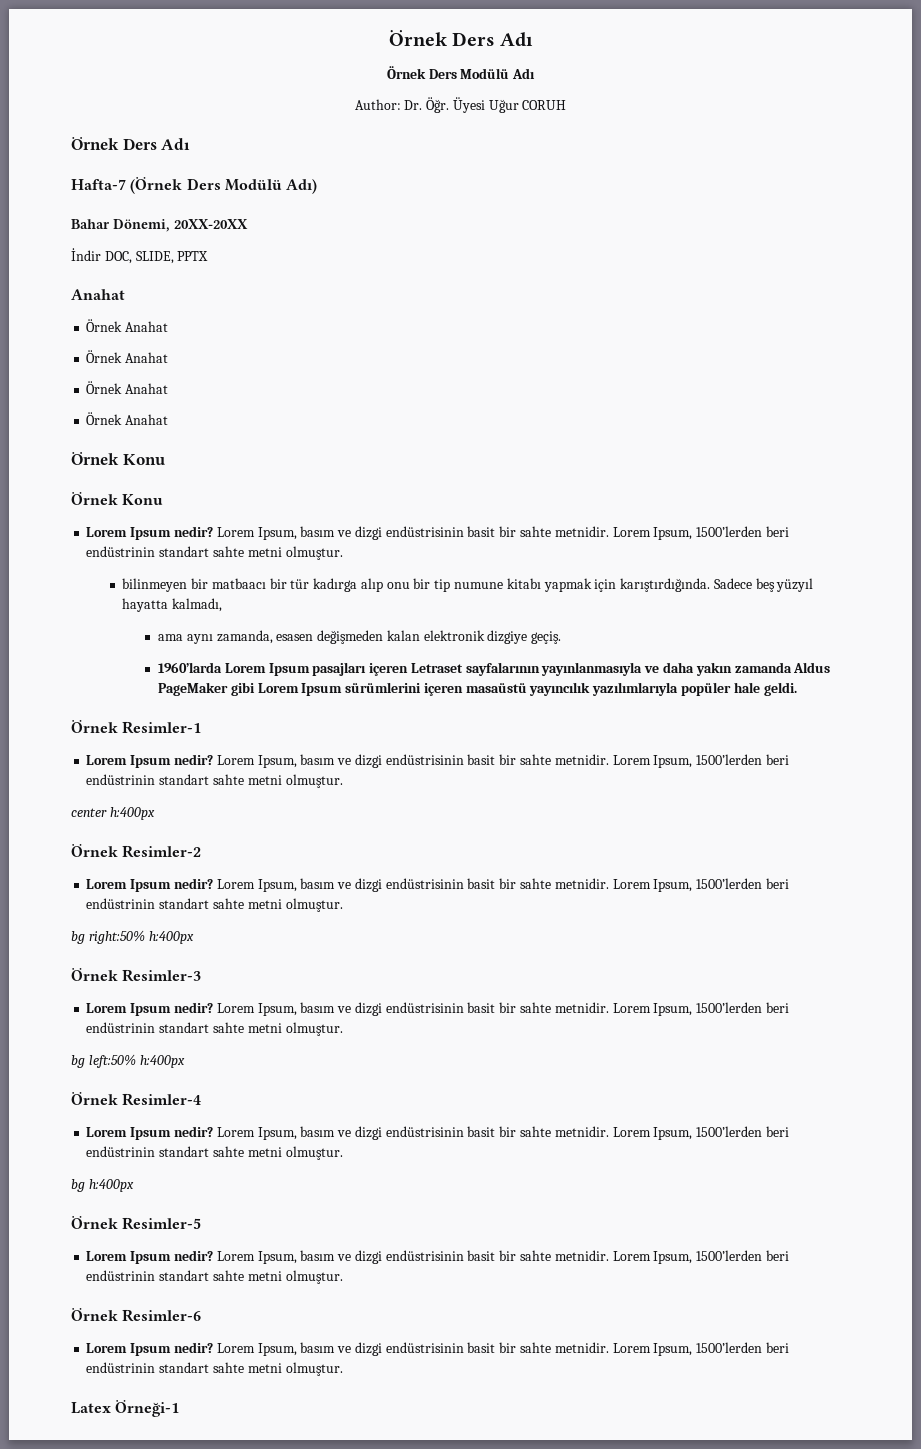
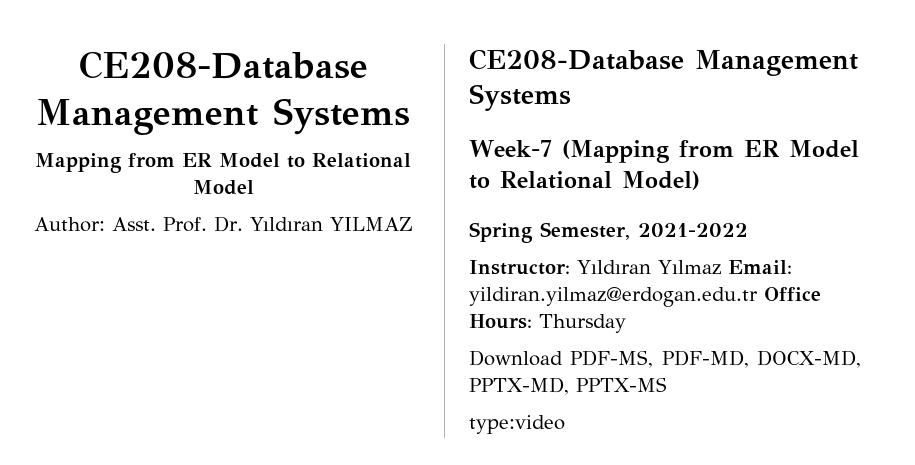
[388,30,534,47] [386,66,536,79] [354,97,567,113] [71,137,191,150] [71,177,318,194] [71,219,248,232] [71,248,209,264] [71,289,125,300] [86,319,169,332] [86,350,169,363] [86,381,169,394] [86,412,169,425] [71,452,165,465] [71,492,164,505] [86,526,789,540] [86,546,343,560] [122,578,814,592] [122,598,222,612] [157,630,562,644] [157,662,831,676] [157,682,797,696] [71,720,202,734] [86,754,789,768] [86,774,343,788] [71,807,155,820] [71,844,202,858] [86,878,789,892] [86,898,343,912] [71,930,194,944] [71,968,202,982] [86,1002,789,1016] [86,1022,343,1036] [71,1054,185,1068] [71,1092,202,1106] [86,1126,789,1140] [86,1146,343,1160] [71,1179,134,1192] [71,1216,202,1230] [86,1250,789,1264] [86,1270,343,1284] [71,1308,202,1322] [86,1342,789,1356] [86,1362,343,1376] [71,1400,180,1417] Örnek Ders Adı // Örnek Ders Modülü Adı // Author: Dr. Öğr. Üyesi Uğur CORUH // Örnek Ders Adı // Hafta-7 (Örnek Ders Modülü Adı) // Bahar Dönemi, 20XX-20XX // İndir DOC, SLIDE, PPTX // Anahat // Örnek Anahat // Örnek Anahat // Örnek Anahat // Örnek Anahat // Örnek Konu // Örnek Konu // Lorem Ipsum nedir? Lorem Ipsum, basım ve dizgi endüstrisinin basit bir sahte metnidir. Lorem Ipsum, 1500’lerden beri endüstrinin standart sahte metni olmuştur. // bilinmeyen bir matbaacı bir tür kadırga alıp onu bir tip numune kitabı yapmak için karıştırdığında. Sadece beş yüzyıl hayatta kalmadı, // ama aynı zamanda, esasen değişmeden kalan elektronik dizgiye geçiş. // 1960’larda Lorem Ipsum pasajları içeren Letraset sayfalarının yayınlanmasıyla ve daha yakın zamanda Aldus PageMaker gibi Lorem Ipsum sürümlerini içeren masaüstü yayıncılık yazılımlarıyla popüler hale geldi. // Örnek Resimler-1 // Lorem Ipsum nedir? Lorem Ipsum, basım ve dizgi endüstrisinin basit bir sahte metnidir. Lorem Ipsum, 1500’lerden beri endüstrinin standart sahte metni olmuştur. // center h:400px // Örnek Resimler-2 // Lorem Ipsum nedir? Lorem Ipsum, basım ve dizgi endüstrisinin basit bir sahte metnidir. Lorem Ipsum, 1500’lerden beri endüstrinin standart sahte metni olmuştur. // bg right:50% h:400px // Örnek Resimler-3 // Lorem Ipsum nedir? Lorem Ipsum, basım ve dizgi endüstrisinin basit bir sahte metnidir. Lorem Ipsum, 1500’lerden beri endüstrinin standart sahte metni olmuştur. // bg left:50% h:400px // Örnek Resimler-4 // Lorem Ipsum nedir? Lorem Ipsum, basım ve dizgi endüstrisinin basit bir sahte metnidir. Lorem Ipsum, 1500’lerden beri endüstrinin standart sahte metni olmuştur. // bg h:400px // Örnek Resimler-5 // Lorem Ipsum nedir? Lorem Ipsum, basım ve dizgi endüstrisinin basit bir sahte metnidir. Lorem Ipsum, 1500’lerden beri endüstrinin standart sahte metni olmuştur. // Örnek Resimler-6 // Lorem Ipsum nedir? Lorem Ipsum, basım ve dizgi endüstrisinin basit bir sahte metnidir. Lorem Ipsum, 1500’lerden beri endüstrinin standart sahte metni olmuştur. // Latex Örneği-1 -> [78,51,368,79] [36,98,410,135] [35,153,411,173] [192,180,254,195] [33,216,413,232] [469,49,858,76] [469,84,571,111] [469,140,859,163] [469,171,700,190] [469,222,748,243] [469,260,792,275] [469,287,821,307] [469,314,626,333] [469,350,861,368] [469,377,667,395] [469,415,565,434] CE208-Database Management Systems // Mapping from ER Model to Relational Model // Author: Asst. Prof. Dr. Yıldıran YILMAZ // CE208-Database Management Systems // Week-7 (Mapping from ER Model to Relational Model) // Spring Semester, 2021-2022 // Instructor: Yıldıran Yılmaz Email: yildiran.yilmaz@erdogan.edu.tr Office Hours: Thursday // Download PDF-MS, PDF-MD, DOCX-MD, PPTX-MD, PPTX-MS // type:video

